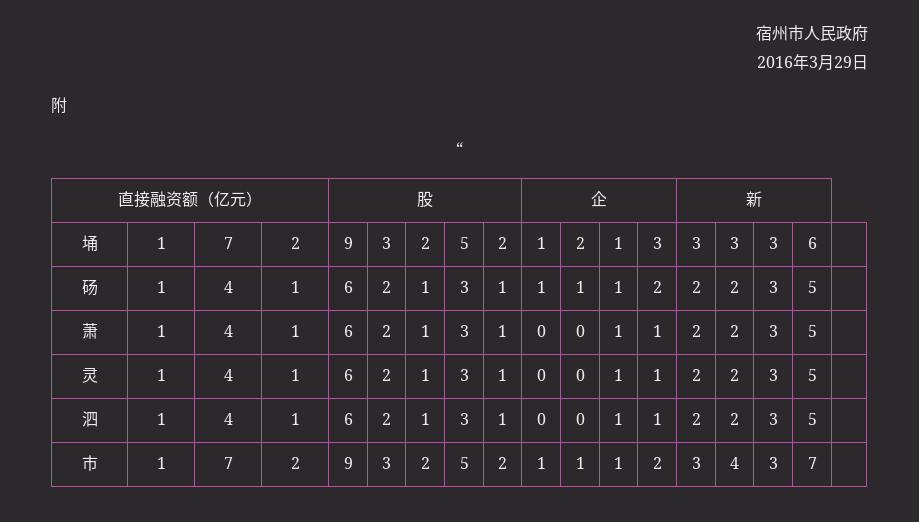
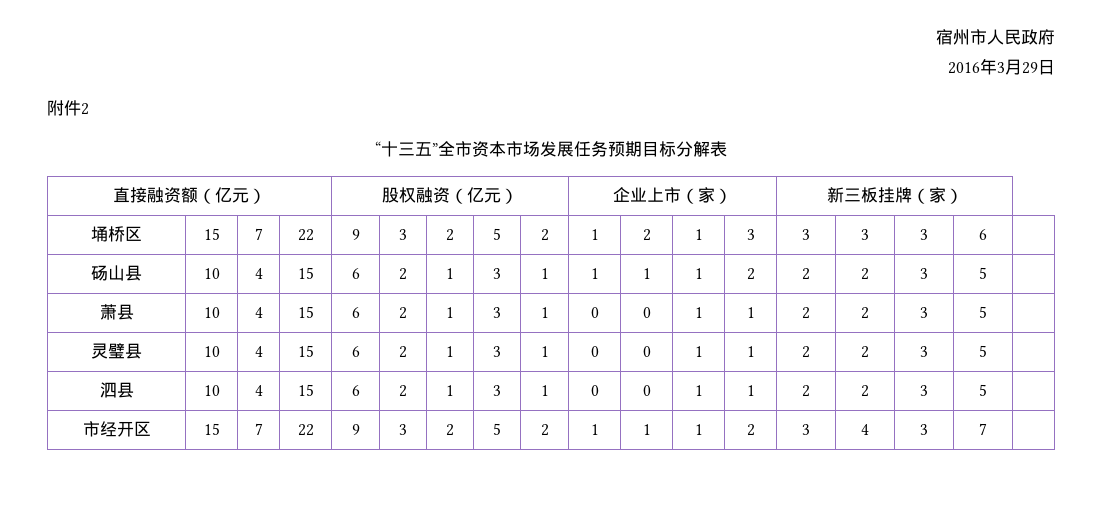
[456,142,463,154] // “ -> [64,100,89,116] [375,141,727,157] 件2 // “十三五”全市资本市场发展任务预期目标分解表
[591,191,607,207] [746,191,762,207] | 企 | 新 -> [399,187,518,204] [613,187,733,204] [826,187,963,204] 权融资（亿元） | 企业上市（家） | 新三板挂牌（家）
[156,237,166,249] [223,237,233,249] [290,237,300,249] | 1 | 7 | 2 -> [108,226,142,242] [203,228,220,240] [254,228,263,240] [297,229,314,241] 桥区 | 15 | 7 | 22
[156,281,166,293] [223,281,233,293] [290,281,300,293] | 1 | 4 | 1 -> [108,265,142,281] [203,268,220,279] [254,268,263,279] [297,267,314,279] 山县 | 10 | 4 | 15
[156,325,166,337] [223,325,233,337] [290,325,300,337] | 1 | 4 | 1 -> [116,304,134,320] [203,307,220,318] [254,307,263,318] [297,306,314,318] 县 | 10 | 4 | 15
[156,369,166,381] [223,369,233,381] [290,369,300,381] | 1 | 4 | 1 -> [108,343,142,359] [203,346,220,357] [254,346,263,357] [297,345,314,357] 璧县 | 10 | 4 | 15
[156,413,166,425] [223,413,233,425] [290,413,300,425] | 1 | 4 | 1 -> [116,382,134,398] [203,385,220,396] [254,385,263,396] [297,384,314,396] 县 | 10 | 4 | 15
[156,457,166,469] [223,457,233,469] [290,457,300,469] | 1 | 7 | 2 -> [99,421,151,437] [203,423,220,435] [254,423,263,435] [297,424,314,436] 经开区 | 15 | 7 | 22

